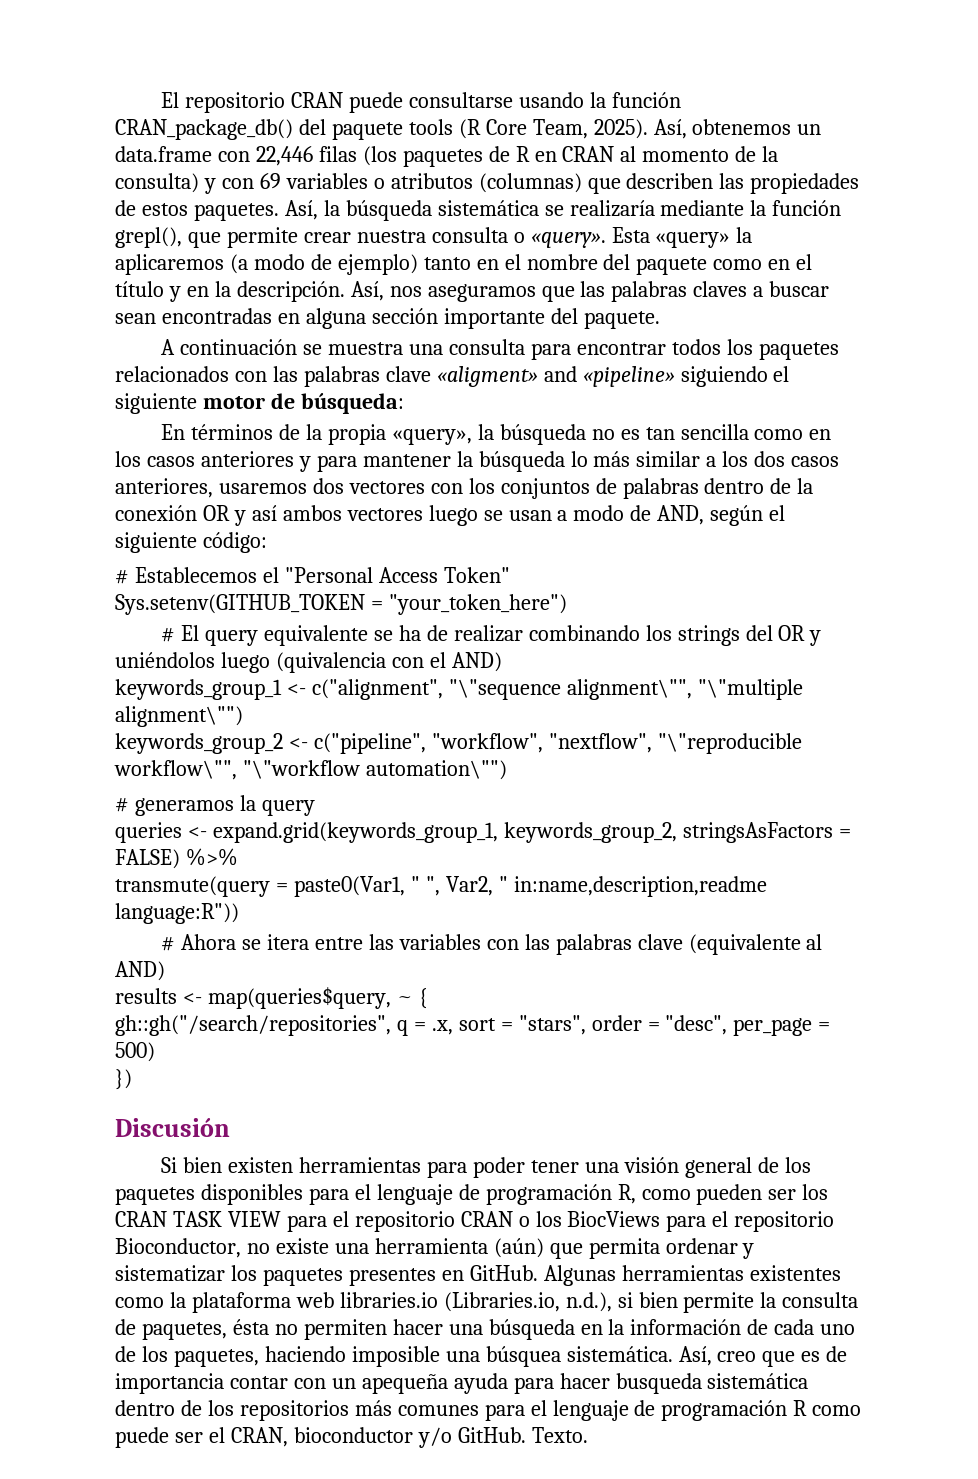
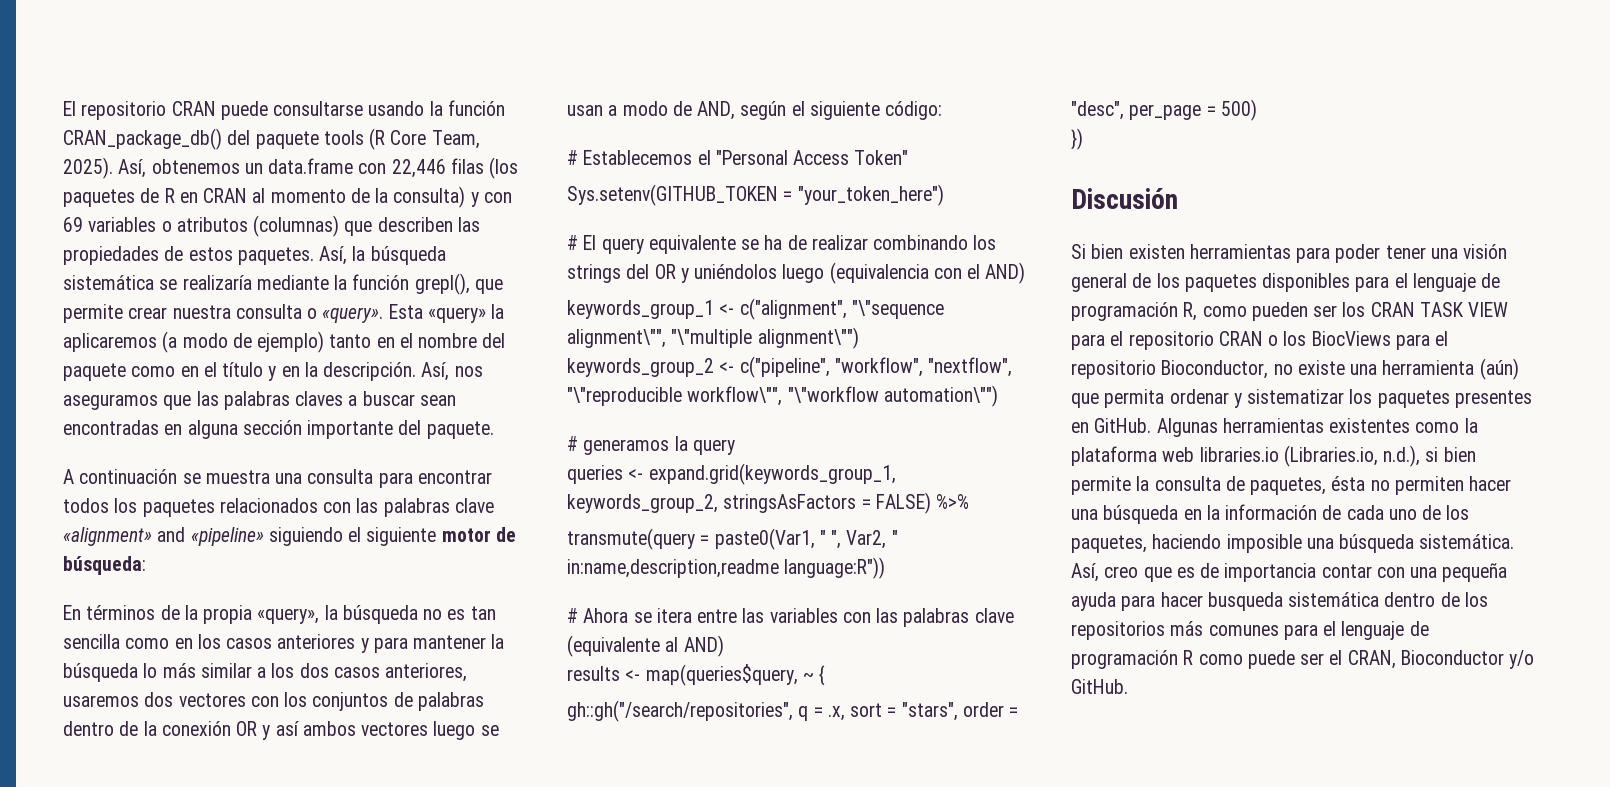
[436,366,538,387] «aligment» -> [63,527,152,546] «alignment»
[275,652,386,673] (quivalencia -> [829,262,929,284] (equivalencia
[485,1346,561,1367] búsquea -> [1339,534,1415,553] búsqueda
[331,1374,448,1394] un apequeña -> [1410,563,1508,582] una pequeña
[293,1427,413,1443] bioconductor -> [1400,650,1504,665] Bioconductor
[531,1427,588,1443] Texto. -> (1128, 686) none

